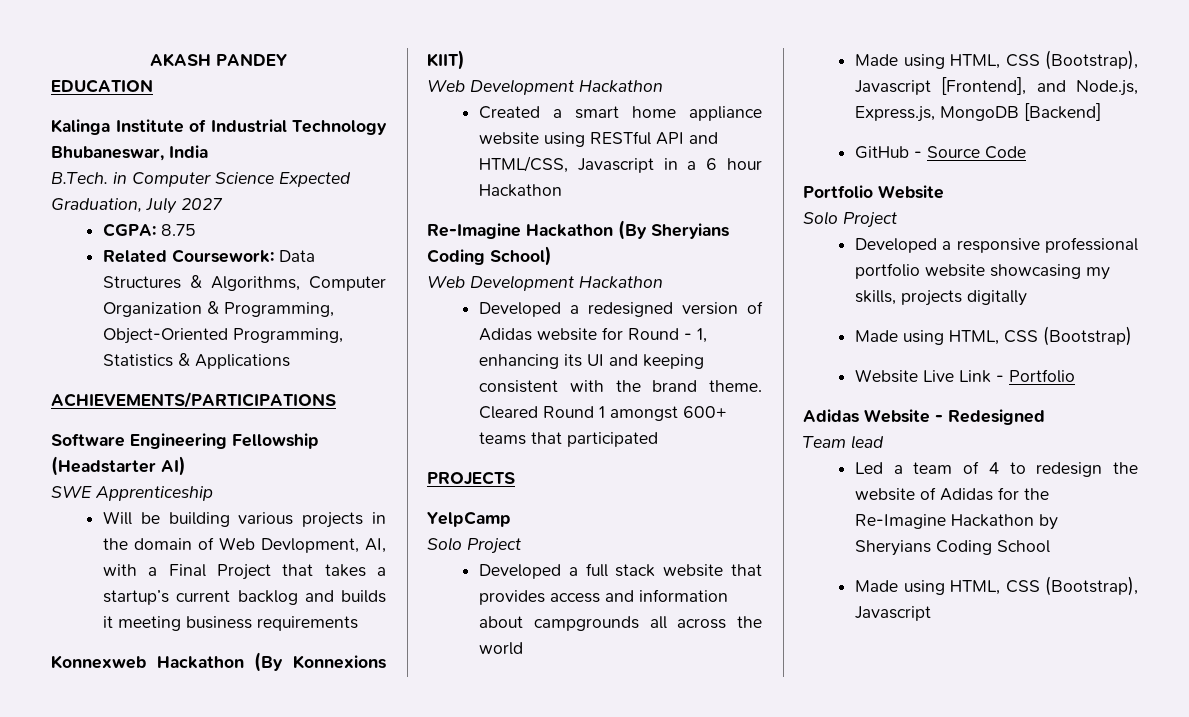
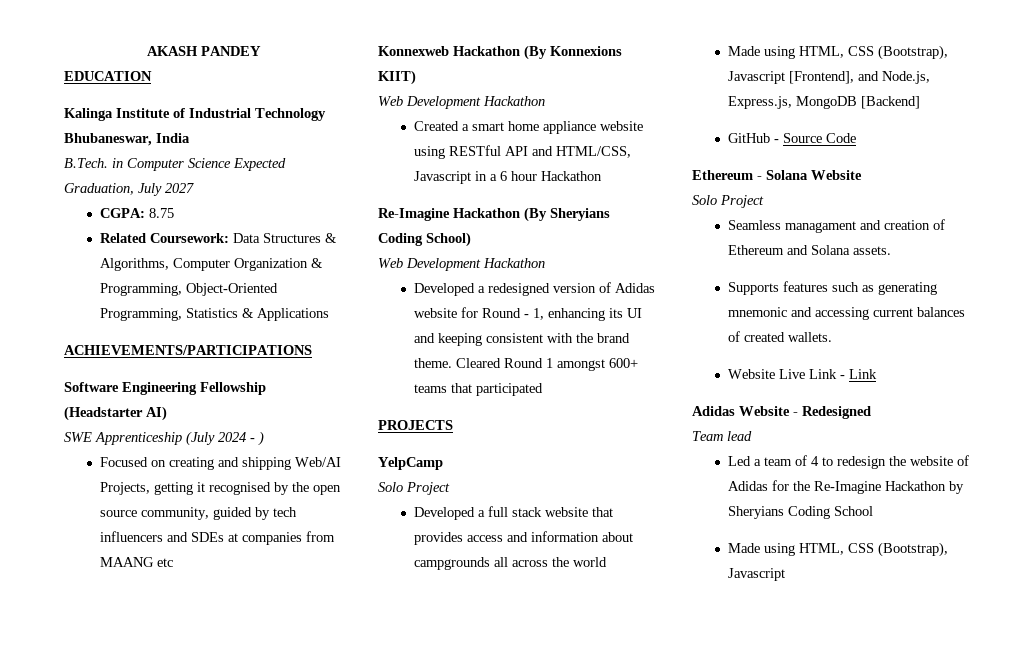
[103,511,386,528] [103,537,386,553] [103,564,386,580] [103,590,386,605] [103,616,359,631] // Will be building various projects in the domain of Web Devlopment, AI, with a Final Project that takes a startup’s current backlog and builds it meeting business requirements -> [186,431,264,446] [100,457,342,470] [100,482,342,495] [100,507,298,520] [100,531,336,545] [100,557,174,567] (July 2024 - ) // Focused on creating and shipping Web/AI Projects, getting it recognised by the open source community, guided by tech influencers and SDEs at companies from MAANG etc
[803,185,873,198] Portfolio -> [692,170,808,180] Ethereum - Solana
[855,237,1138,253] [855,263,1111,280] [855,290,1028,306] [855,326,1133,346] Developed a responsive professional portfolio website showcasing my skills, projects digitally // Made using HTML, CSS (Bootstrap) -> [728,219,946,233] [728,245,892,255] [728,281,938,295] [728,307,966,320] [728,331,833,342] Seamless managament and creation of Ethereum and Solana assets. // Supports features such as generating mnemonic and accessing current balances of created wallets.
[1009,369,1076,383] Portfolio -> [849,369,878,379] Link

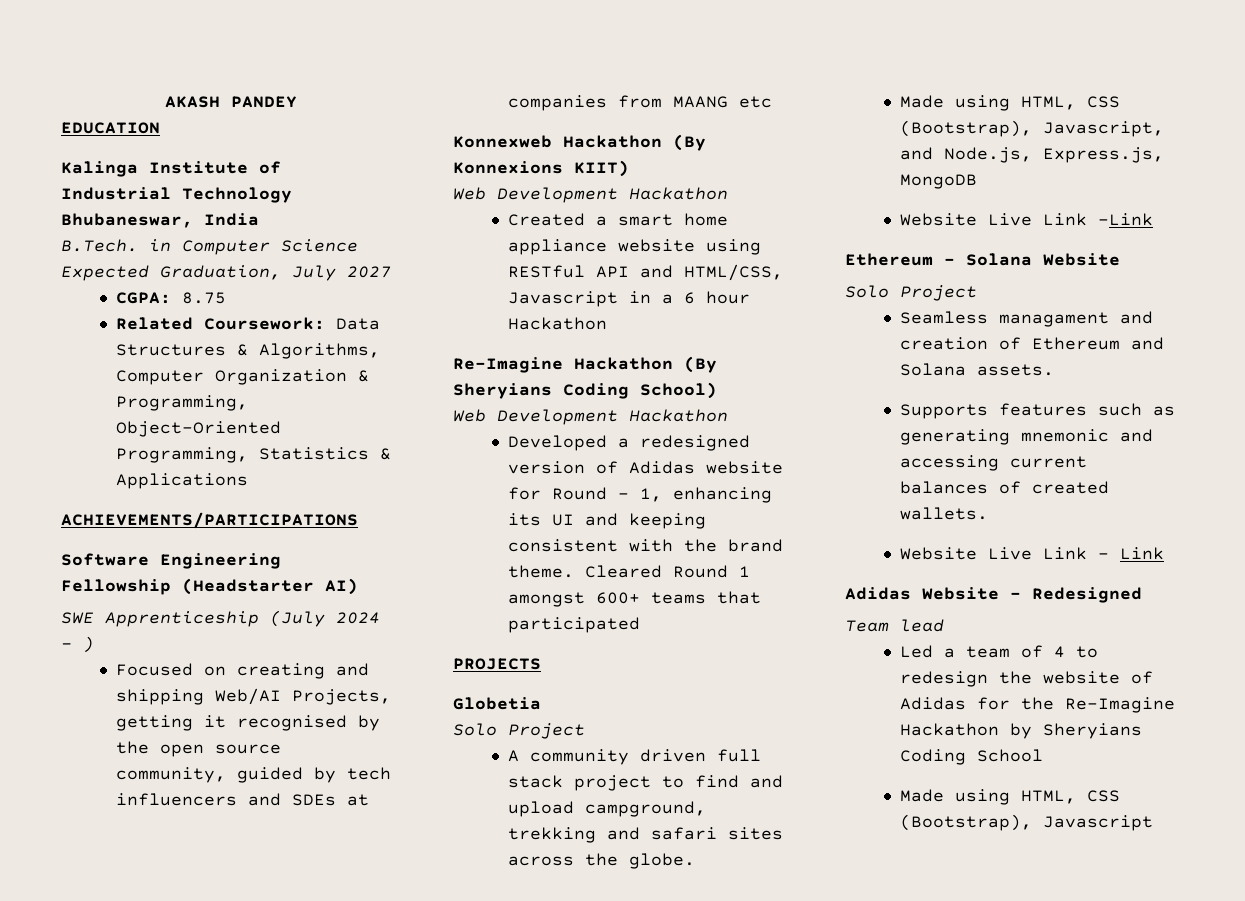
[378,457,443,470] [378,482,450,495] [414,506,614,520] [414,531,634,545] [414,557,509,570] YelpCamp // Solo Project // Developed a full stack website that provides access and information about campgrounds all -> [453,697,541,710] [453,723,585,739] [508,749,762,765] [508,775,784,791] [508,801,707,817] [508,827,784,843] Globetia // Solo Project // A community driven full stack project to find and upload campground, trekking and safari sites
[573,557,608,567] [728,45,949,60] [728,71,855,84] world // Made using HTML, CSS (Bootstrap), Javascript [Frontend], -> [629,853,696,869] [900,95,1121,111] [900,120,1165,137] globe. // Made using HTML, CSS (Bootstrap), Javascript,
[861,96,921,109] [728,133,857,143] [Backend] // GitHub - Source Code -> [900,213,1154,226] // Website Live Link -Link

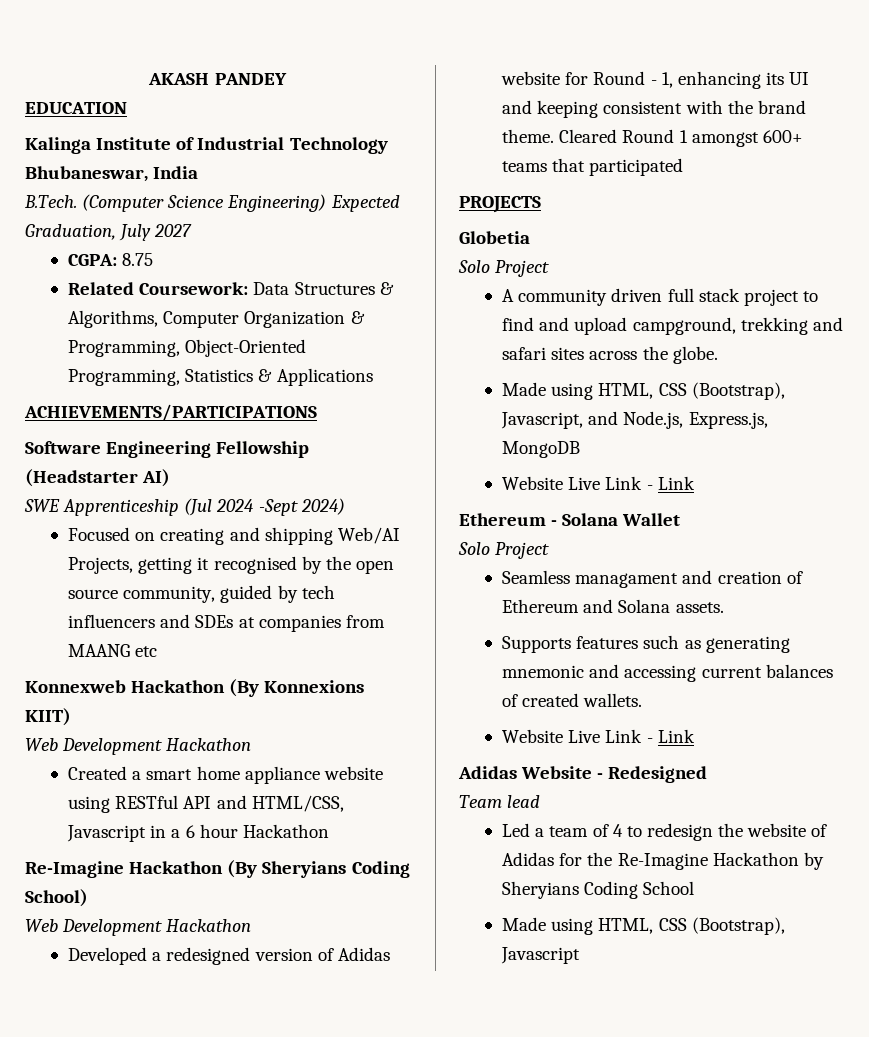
[149,239,358,255] in Computer Science -> [82,194,327,212] (Computer Science Engineering)
[270,610,380,627] [61,636,94,653] (July 2024 - ) -> [184,498,345,516] (Jul 2024 -Sept 2024)
[1098,213,1154,226] -Link -> [646,476,695,490] - Link
[1043,253,1120,266] Website -> [622,513,681,526] Wallet

